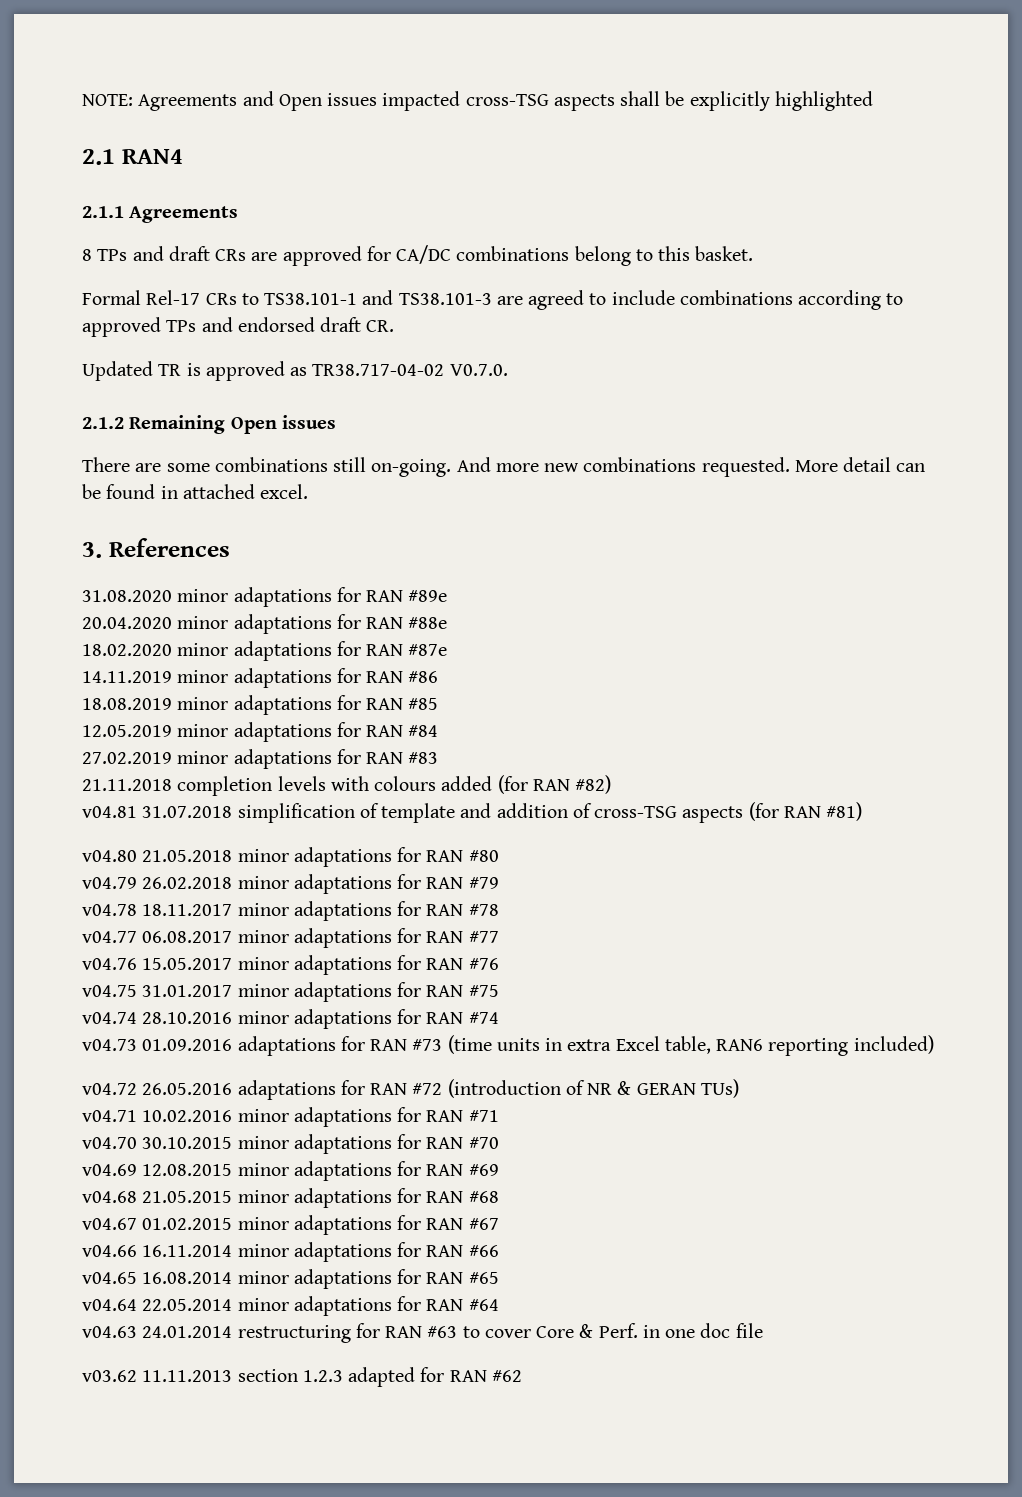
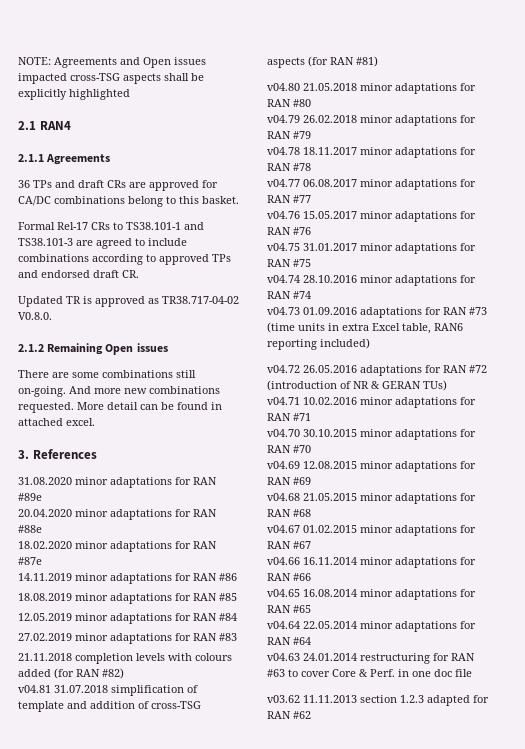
[82,249,92,261] 8 -> [18,180,30,188] 36
[449,364,508,376] V0.7.0. -> [18,312,52,320] V0.8.0.

